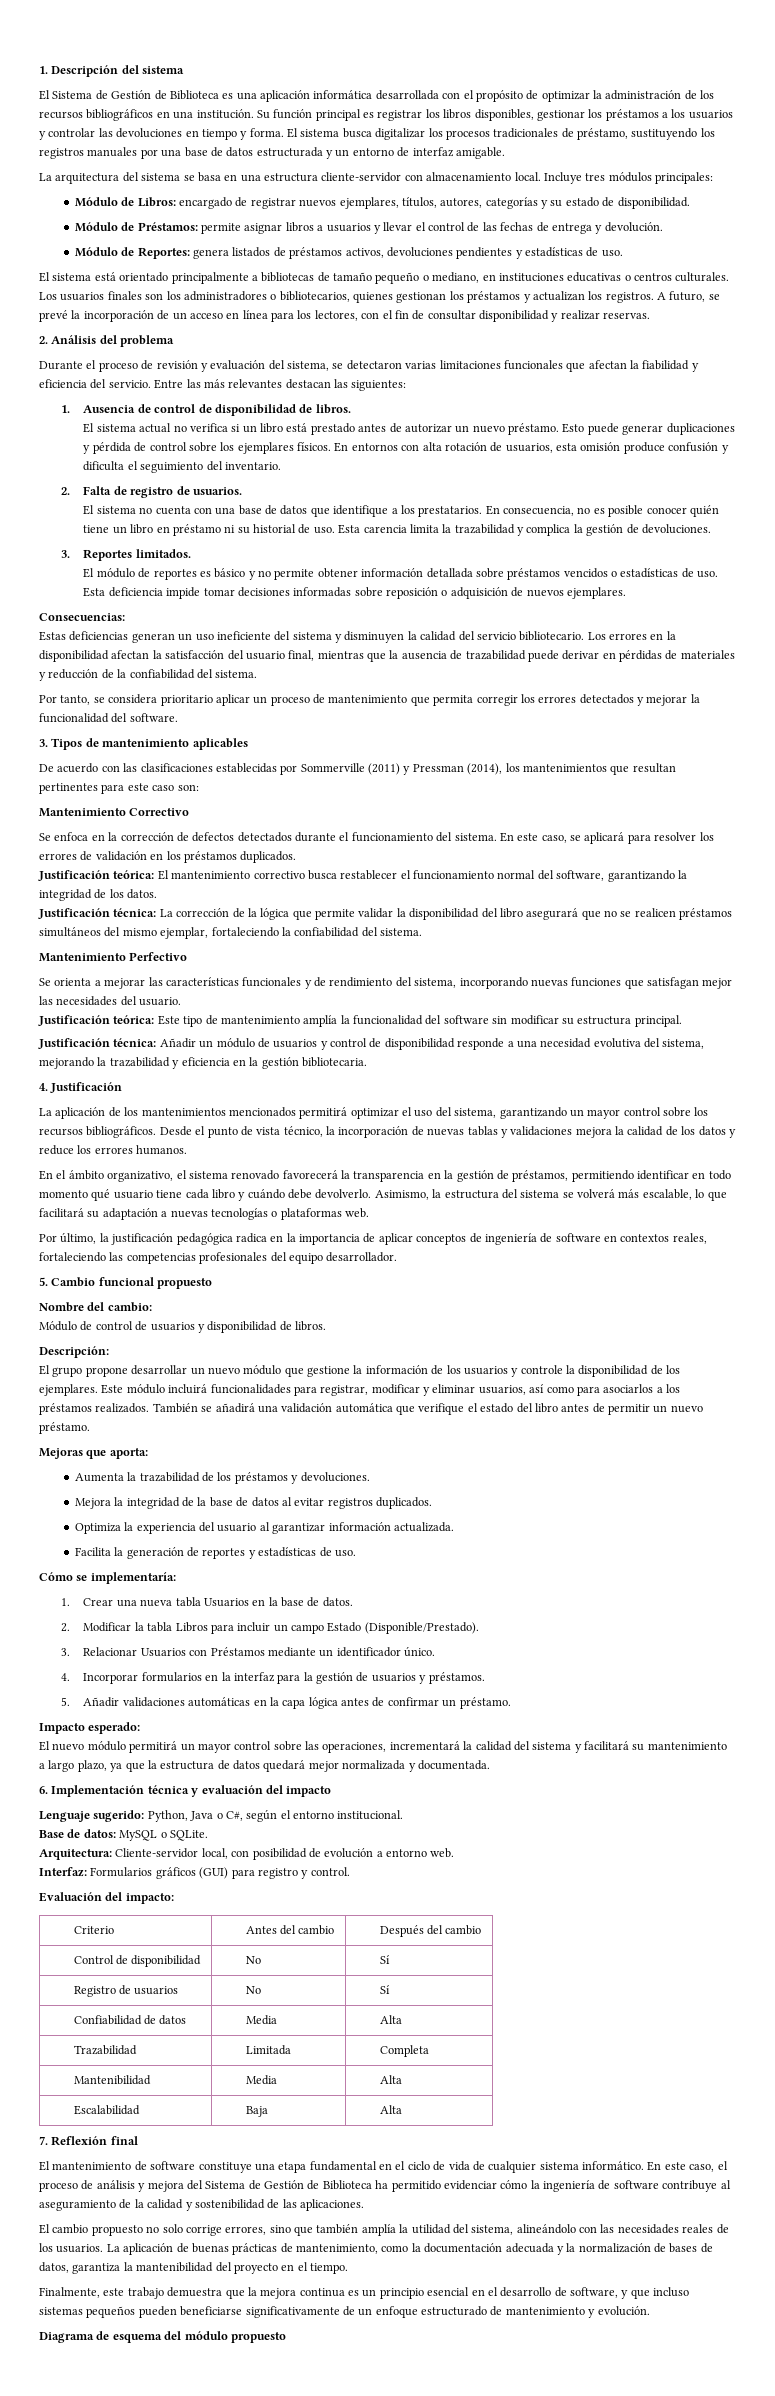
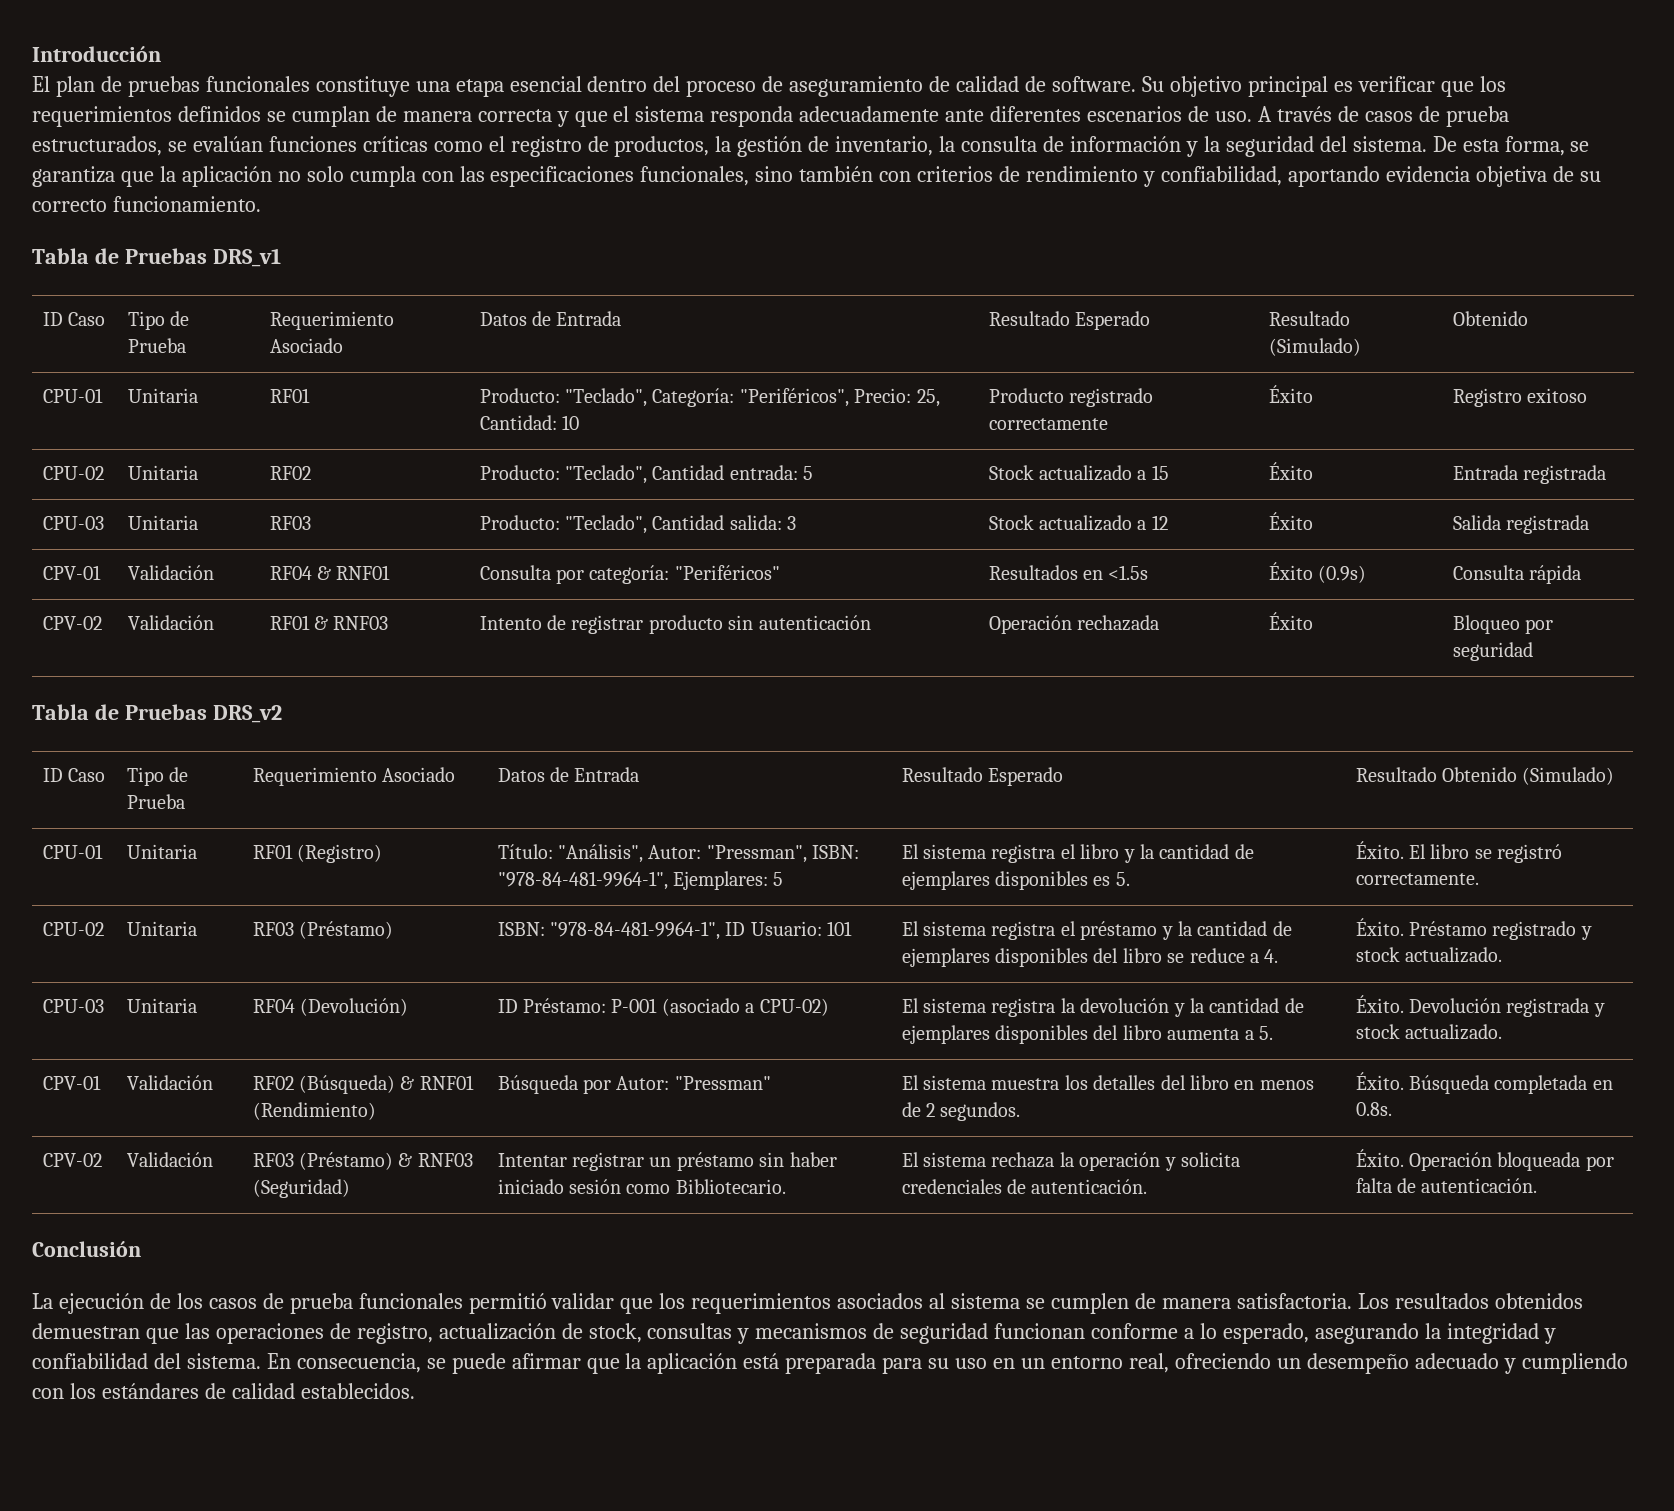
[39,65,185,77] [39,90,715,102] [39,109,733,121] [39,128,715,140] [39,147,505,159] [39,172,713,184] [74,197,690,209] [74,222,663,234] [74,247,623,259] [39,272,730,284] [39,291,720,303] [39,310,651,322] [39,335,175,347] [39,360,699,372] [39,379,407,391] [61,404,351,416] [83,423,735,435] [83,442,729,454] [83,461,281,473] [61,486,242,498] [83,505,719,517] [83,524,711,536] [61,549,191,561] [83,568,719,580] [83,587,626,599] [39,613,125,621] [39,631,676,643] [39,650,735,662] [39,669,258,681] [39,694,700,706] [39,713,178,723] [39,738,248,750] [39,763,676,775] [39,783,199,794] [39,808,190,817] [39,832,714,844] [39,851,297,863] [38,870,687,882] [39,889,158,901] [38,908,733,920] [39,927,422,939] [39,952,188,962] [39,977,733,989] [39,996,182,1006] [38,1015,682,1027] [38,1038,705,1050] [39,1057,367,1069] [39,1082,123,1093] [39,1107,709,1119] [39,1126,736,1138] [39,1145,188,1155] [39,1170,731,1182] [39,1189,727,1201] [39,1208,369,1220] [39,1232,707,1245] [39,1252,398,1264] [39,1277,213,1289] [39,1302,152,1312] [39,1321,326,1333] [39,1346,109,1358] [39,1365,681,1377] [39,1384,680,1396] [39,1403,703,1415] [39,1422,90,1434] [39,1448,148,1459] [74,1472,370,1484] [74,1497,433,1509] [74,1522,454,1534] [74,1547,356,1559] [39,1572,176,1584] [61,1597,353,1607] [61,1622,479,1634] [61,1646,436,1657] [61,1672,485,1684] [61,1697,511,1709] [39,1722,141,1734] [39,1741,727,1753] [39,1760,490,1772] [39,1785,332,1797] [39,1809,404,1822] [39,1829,208,1841] [39,1848,455,1860] [39,1867,350,1879] [39,1892,174,1904] [73,1926,114,1934] [245,1925,335,1935] [379,1925,482,1937] [73,1955,202,1967] [245,1956,261,1964] [379,1955,390,1964] [73,1985,179,1997] [245,1986,261,1994] [379,1985,390,1994] [73,2015,187,2025] [245,2015,277,2025] [379,2015,402,2024] [73,2045,137,2055] [245,2045,291,2055] [379,2045,429,2057] [73,2075,151,2085] [245,2075,277,2085] [379,2075,402,2084] [73,2105,140,2115] [245,2106,268,2117] [379,2105,402,2114] [39,2136,138,2146] [39,2161,728,2173] [39,2180,731,2192] [39,2199,364,2211] [39,2224,729,2236] [39,2243,713,2255] [39,2262,348,2274] [39,2287,690,2299] [39,2306,650,2318] [39,2331,286,2343] 1. Descripción del sistema // El Sistema de Gestión de Biblioteca es una aplicación informática desarrollada con el propósito de optimizar la administración de los recursos bibliográficos en una institución. Su función principal es registrar los libros disponibles, gestionar los préstamos a los usuarios y controlar las devoluciones en tiempo y forma. El sistema busca digitalizar los procesos tradicionales de préstamo, sustituyendo los registros manuales por una base de datos estructurada y un entorno de interfaz amigable. // La arquitectura del sistema se basa en una estructura cliente-servidor con almacenamiento local. Incluye tres módulos principales: // Módulo de Libros: encargado de registrar nuevos ejemplares, títulos, autores, categorías y su estado de disponibilidad. // Módulo de Préstamos: permite asignar libros a usuarios y llevar el control de las fechas de entrega y devolución. // Módulo de Reportes: genera listados de préstamos activos, devoluciones pendientes y estadísticas de uso. // El sistema está orientado principalmente a bibliotecas de tamaño pequeño o mediano, en instituciones educativas o centros culturales. Los usuarios finales son los administradores o bibliotecarios, quienes gestionan los préstamos y actualizan los registros. A futuro, se prevé la incorporación de un acceso en línea para los lectores, con el fin de consultar disponibilidad y realizar reservas. // 2. Análisis del problema // Durante el proceso de revisión y evaluación del sistema, se detectaron varias limitaciones funcionales que afectan la fiabilidad y eficiencia del servicio. Entre las más relevantes destacan las siguientes: // 1. Ausencia de control de disponibilidad de libros. // El sistema actual no verifica si un libro está prestado antes de autorizar un nuevo préstamo. Esto puede generar duplicaciones y pérdida de control sobre los ejemplares físicos. En entornos con alta rotación de usuarios, esta omisión produce confusión y dificulta el seguimiento del inventario. // 2. Falta de registro de usuarios. // El sistema no cuenta con una base de datos que identifique a los prestatarios. En consecuencia, no es posible conocer quién tiene un libro en préstamo ni su historial de uso. Esta carencia limita la trazabilidad y complica la gestión de devoluciones. // 3. Reportes limitados. // El módulo de reportes es básico y no permite obtener información detallada sobre préstamos vencidos o estadísticas de uso. Esta deficiencia impide tomar decisiones informadas sobre reposición o adquisición de nuevos ejemplares. // Consecuencias: // Estas deficiencias generan un uso ineficiente del sistema y disminuyen la calidad del servicio bibliotecario. Los errores en la disponibilidad afectan la satisfacción del usuario final, mientras que la ausencia de trazabilidad puede derivar en pérdidas de materiales y reducción de la confiabilidad del sistema. // Por tanto, se considera prioritario aplicar un proceso de mantenimiento que permita corregir los errores detectados y mejorar la funcionalidad del software. // 3. Tipos de mantenimiento aplicables // De acuerdo con las clasificaciones establecidas por Sommerville (2011) y Pressman (2014), los mantenimientos que resultan pertinentes para este caso son: // Mantenimiento Correctivo // Se enfoca en la corrección de defectos detectados durante el funcionamiento del sistema. En este caso, se aplicará para resolver los errores de validación en los préstamos duplicados. // Justificación teórica: El mantenimiento correctivo busca restablecer el funcionamiento normal del software, garantizando la integridad de los datos. // Justificación técnica: La corrección de la lógica que permite validar la disponibilidad del libro asegurará que no se realicen préstamos simultáneos del mismo ejemplar, fortaleciendo la confiabilidad del sistema. // Mantenimiento Perfectivo // Se orienta a mejorar las características funcionales y de rendimiento del sistema, incorporando nuevas funciones que satisfagan mejor las necesidades del usuario. // Justificación teórica: Este tipo de mantenimiento amplía la funcionalidad del software sin modificar su estructura principal. // Justificación técnica: Añadir un módulo de usuarios y control de disponibilidad responde a una necesidad evolutiva del sistema, mejorando la trazabilidad y eficiencia en la gestión bibliotecaria. // 4. Justificación // La aplicación de los mantenimientos mencionados permitirá optimizar el uso del sistema, garantizando un mayor control sobre los recursos bibliográficos. Desde el punto de vista técnico, la incorporación de nuevas tablas y validaciones mejora la calidad de los datos y reduce los errores humanos. // En el ámbito organizativo, el sistema renovado favorecerá la transparencia en la gestión de préstamos, permitiendo identificar en todo momento qué usuario tiene cada libro y cuándo debe devolverlo. Asimismo, la estructura del sistema se volverá más escalable, lo que facilitará su adaptación a nuevas tecnologías o plataformas web. // Por último, la justificación pedagógica radica en la importancia de aplicar conceptos de ingeniería de software en contextos reales, fortaleciendo las competencias profesionales del equipo desarrollador. // 5. Cambio funcional propuesto // Nombre del cambio: // Módulo de control de usuarios y disponibilidad de libros. // Descripción: // El grupo propone desarrollar un nuevo módulo que gestione la información de los usuarios y controle la disponibilidad de los ejemplares. Este módulo incluirá funcionalidades para registrar, modificar y eliminar usuarios, así como para asociarlos a los préstamos realizados. También se añadirá una validación automática que verifique el estado del libro antes de permitir un nuevo préstamo. // Mejoras que aporta: // Aumenta la trazabilidad de los préstamos y devoluciones. // Mejora la integridad de la base de datos al evitar registros duplicados. // Optimiza la experiencia del usuario al garantizar información actualizada. // Facilita la generación de reportes y estadísticas de uso. // Cómo se implementaría: // 1. Crear una nueva tabla Usuarios en la base de datos. // 2. Modificar la tabla Libros para incluir un campo Estado (Disponible/Prestado). // 3. Relacionar Usuarios con Préstamos mediante un identificador único. // 4. Incorporar formularios en la interfaz para la gestión de usuarios y préstamos. // 5. Añadir validaciones automáticas en la capa lógica antes de confirmar un préstamo. // Impacto esperado: // El nuevo módulo permitirá un mayor control sobre las operaciones, incrementará la calidad del sistema y facilitará su mantenimiento a largo plazo, ya que la estructura de datos quedará mejor normalizada y documentada. // 6. Implementación técnica y evaluación del impacto // Lenguaje sugerido: Python, Java o C#, según el entorno institucional. // Base de datos: MySQL o SQLite. // Arquitectura: Cliente-servidor local, con posibilidad de evolución a entorno web. // Interfaz: Formularios gráficos (GUI) para registro y control. // Evaluación del impacto: // Criterio | Antes del cambio | Después del cambio // Control de disponibilidad | No | Sí // Registro de usuarios | No | Sí // Confiabilidad de datos | Media | Alta // Trazabilidad | Limitada | Completa // Mantenibilidad | Media | Alta // Escalabilidad | Baja | Alta // 7. Reflexión final // El mantenimiento de software constituye una etapa fundamental en el ciclo de vida de cualquier sistema informático. En este caso, el proceso de análisis y mejora del Sistema de Gestión de Biblioteca ha permitido evidenciar cómo la ingeniería de software contribuye al aseguramiento de la calidad y sostenibilidad de las aplicaciones. // El cambio propuesto no solo corrige errores, sino que también amplía la utilidad del sistema, alineándolo con las necesidades reales de los usuarios. La aplicación de buenas prácticas de mantenimiento, como la documentación adecuada y la normalización de bases de datos, garantiza la mantenibilidad del proyecto en el tiempo. // Finalmente, este trabajo demuestra que la mejora continua es un principio esencial en el desarrollo de software, y que incluso sistemas pequeños pueden beneficiarse significativamente de un enfoque estructurado de mantenimiento y evolución. // Diagrama de esquema del módulo propuesto -> [32,46,161,62] [32,76,1506,97] [32,106,1509,127] [32,136,1590,157] [32,166,1601,187] [32,196,261,212] [32,248,281,267] [42,312,106,326] [127,311,190,330] [127,338,186,353] [269,311,394,330] [269,338,343,353] [479,311,622,326] [988,311,1151,330] [1268,311,1350,326] [1268,338,1361,356] [1452,311,1528,326] [42,388,103,403] [127,388,198,403] [269,388,310,403] [479,388,940,407] [479,415,580,430] [988,388,1154,407] [988,418,1108,430] [1268,385,1313,403] [1452,388,1588,407] [42,466,104,480] [127,465,198,480] [269,466,311,480] [479,465,814,484] [988,465,1169,481] [1268,462,1313,480] [1452,465,1607,484] [42,516,104,530] [127,515,198,530] [269,516,311,530] [479,515,797,534] [988,515,1168,531] [1268,512,1313,530] [1452,515,1590,534] [42,565,101,580] [127,565,214,580] [269,565,391,580] [479,565,780,584] [988,565,1149,580] [1268,562,1367,583] [1452,565,1582,584] [42,616,102,630] [127,615,214,630] [269,615,389,630] [479,615,871,634] [988,615,1160,634] [1268,612,1313,630] [1452,615,1554,634] [1452,642,1533,661] [32,704,282,723] [42,768,106,782] [126,767,189,786] [126,794,185,809] [252,767,456,786] [497,767,640,782] [901,767,1064,786] [1355,767,1615,785] [42,844,103,859] [126,844,197,859] [252,844,383,863] [497,844,860,863] [497,871,784,890] [901,844,1254,863] [901,871,1130,890] [1355,841,1563,863] [1355,873,1479,885] [42,922,104,936] [126,921,197,936] [252,921,394,939] [497,921,853,940] [901,921,1292,940] [901,948,1279,967] [1355,918,1592,940] [1355,947,1503,963] [42,999,104,1013] [126,998,197,1013] [252,998,409,1016] [497,998,829,1016] [901,998,1304,1017] [901,1025,1274,1044] [1355,995,1605,1017] [1355,1024,1503,1040] [42,1075,101,1090] [126,1075,213,1090] [252,1075,474,1094] [252,1102,376,1120] [497,1075,771,1094] [901,1075,1314,1090] [901,1102,1021,1121] [1355,1072,1613,1094] [1355,1102,1392,1116] [42,1153,102,1167] [126,1152,213,1167] [252,1152,473,1170] [252,1179,350,1198] [497,1152,837,1171] [497,1179,786,1194] [901,1152,1241,1171] [901,1179,1148,1194] [1355,1149,1614,1171] [1355,1178,1538,1193] [32,1241,141,1257] [32,1293,1583,1314] [32,1323,1556,1344] [32,1353,1628,1374] [32,1383,415,1399] Introducción // El plan de pruebas funcionales constituye una etapa esencial dentro del proceso de aseguramiento de calidad de software. Su objetivo principal es verificar que los requerimientos definidos se cumplan de manera correcta y que el sistema responda adecuadamente ante diferentes escenarios de uso. A través de casos de prueba estructurados, se evalúan funciones críticas como el registro de productos, la gestión de inventario, la consulta de información y la seguridad del sistema. De esta forma, se garantiza que la aplicación no solo cumpla con las especificaciones funcionales, sino también con criterios de rendimiento y confiabilidad, aportando evidencia objetiva de su correcto funcionamiento. // Tabla de Pruebas DRS_v1 // ID Caso | Tipo de Prueba | Requerimiento Asociado | Datos de Entrada | Resultado Esperado | Resultado (Simulado) | Obtenido // CPU-01 | Unitaria | RF01 | Producto: "Teclado", Categoría: "Periféricos", Precio: 25, Cantidad: 10 | Producto registrado correctamente | Éxito | Registro exitoso // CPU-02 | Unitaria | RF02 | Producto: "Teclado", Cantidad entrada: 5 | Stock actualizado a 15 | Éxito | Entrada registrada // CPU-03 | Unitaria | RF03 | Producto: "Teclado", Cantidad salida: 3 | Stock actualizado a 12 | Éxito | Salida registrada // CPV-01 | Validación | RF04 & RNF01 | Consulta por categoría: "Periféricos" | Resultados en <1.5s | Éxito (0.9s) | Consulta rápida // CPV-02 | Validación | RF01 & RNF03 | Intento de registrar producto sin autenticación | Operación rechazada | Éxito | Bloqueo por seguridad // Tabla de Pruebas DRS_v2 // ID Caso | Tipo de Prueba | Requerimiento Asociado | Datos de Entrada | Resultado Esperado | Resultado Obtenido (Simulado) // CPU-01 | Unitaria | RF01 (Registro) | Título: "Análisis", Autor: "Pressman", ISBN: "978-84-481-9964-1", Ejemplares: 5 | El sistema registra el libro y la cantidad de ejemplares disponibles es 5. | Éxito. El libro se registró correctamente. // CPU-02 | Unitaria | RF03 (Préstamo) | ISBN: "978-84-481-9964-1", ID Usuario: 101 | El sistema registra el préstamo y la cantidad de ejemplares disponibles del libro se reduce a 4. | Éxito. Préstamo registrado y stock actualizado. // CPU-03 | Unitaria | RF04 (Devolución) | ID Préstamo: P-001 (asociado a CPU-02) | El sistema registra la devolución y la cantidad de ejemplares disponibles del libro aumenta a 5. | Éxito. Devolución registrada y stock actualizado. // CPV-01 | Validación | RF02 (Búsqueda) & RNF01 (Rendimiento) | Búsqueda por Autor: "Pressman" | El sistema muestra los detalles del libro en menos de 2 segundos. | Éxito. Búsqueda completada en 0.8s. // CPV-02 | Validación | RF03 (Préstamo) & RNF03 (Seguridad) | Intentar registrar un préstamo sin haber iniciado sesión como Bibliotecario. | El sistema rechaza la operación y solicita credenciales de autenticación. | Éxito. Operación bloqueada por falta de autenticación. // Conclusión // La ejecución de los casos de prueba funcionales permitió validar que los requerimientos asociados al sistema se cumplen de manera satisfactoria. Los resultados obtenidos demuestran que las operaciones de registro, actualización de stock, consultas y mecanismos de seguridad funcionan conforme a lo esperado, asegurando la integridad y confiabilidad del sistema. En consecuencia, se puede afirmar que la aplicación está preparada para su uso en un entorno real, ofreciendo un desempeño adecuado y cumpliendo con los estándares de calidad establecidos.

